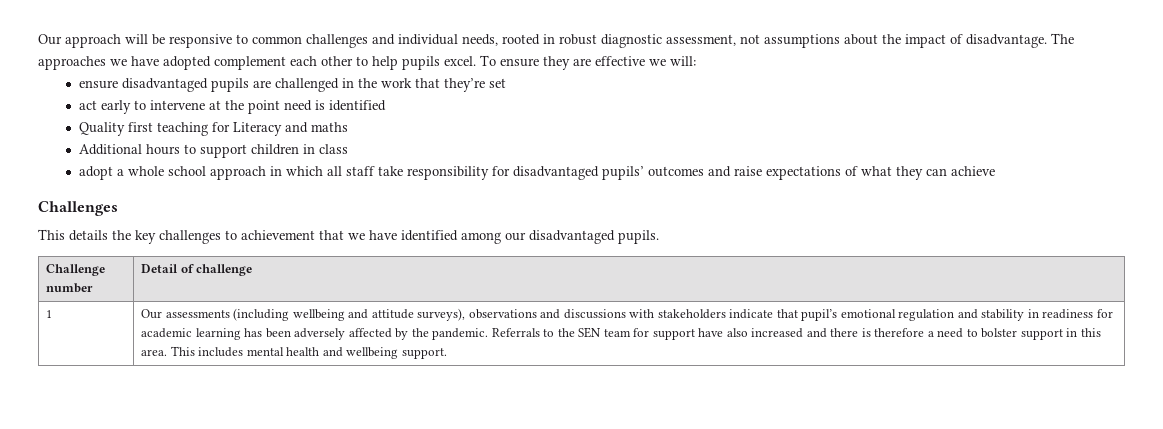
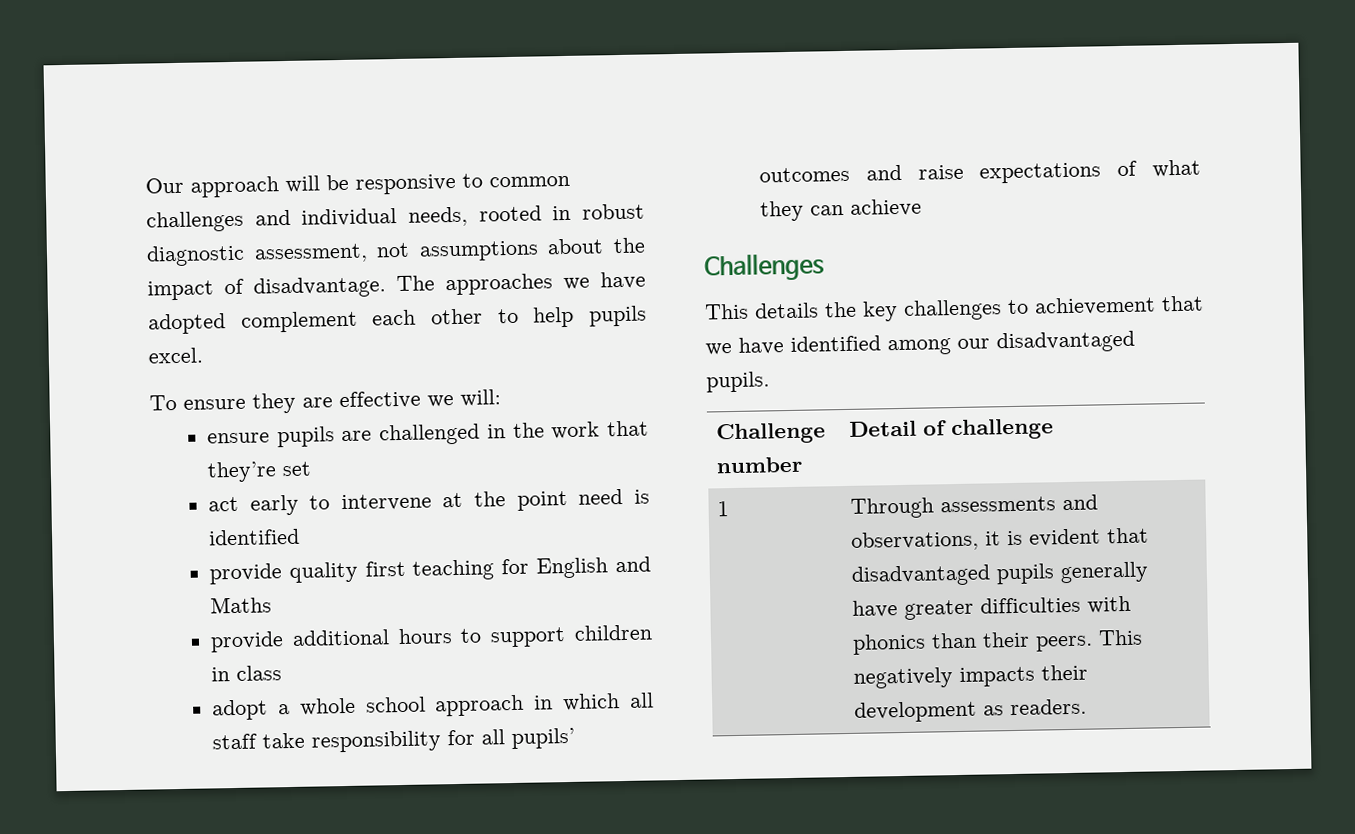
(476, 61) none -> (203, 355) //
[122,78,209,92] disadvantaged -> (270, 438) none
[79,122,126,136] Quality -> [208,561,358,585] provide quality
[233,122,349,136] [79,144,143,155] Literacy and maths // Additional -> [536,556,651,579] [209,596,272,614] [209,629,390,653] English and Maths // provide additional
[513,166,600,180] disadvantaged -> [480,729,505,745] all
[141,308,1113,321] [141,327,1101,340] [141,346,447,359] Our assessments (including wellbeing and attitude surveys), observations and discussions with stakeholders indicate that pupil’s emotional regulation and stability in readiness for academic learning has been adversely affected by the pandemic. Referrals to the SEN team for support have also increased and there is therefore a need to bolster support in this area. This includes mental health and wellbeing support. -> [850,494,1099,519] [851,527,1150,552] [851,561,1150,587] [852,595,1132,620] [852,629,1144,655] [853,664,1089,689] [854,698,1088,723] Through assessments and observations, it is evident that disadvantaged pupils generally have greater difficulties with phonics than their peers. This negatively impacts their development as readers.

